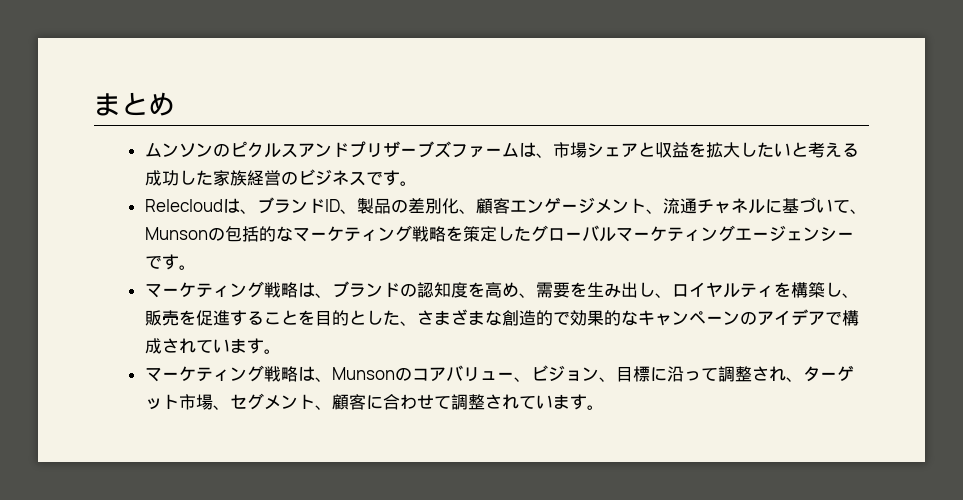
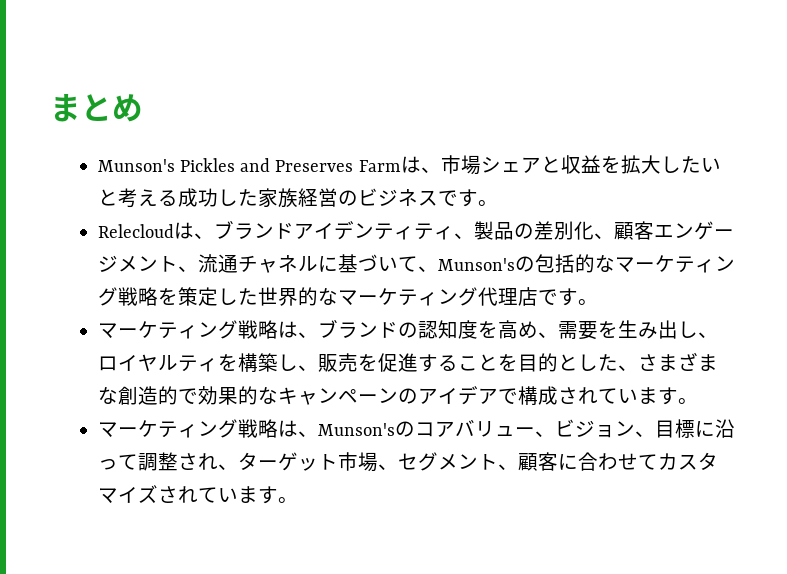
[144,141,519,158] ムンソンのピクルスアンドプリザーブズファーム -> [97,158,401,172] Munson's Pickles and Preserves Farm
[324,199,340,212] ID -> [293,221,454,240] アイデンティティ
[144,227,208,240] Munson -> [437,258,515,271] Munson's
[530,225,854,242] グローバルマーケティングエージェンシー -> [257,287,538,306] 世界的なマーケティング代理店
[331,367,395,380] Munson -> [317,423,395,436] Munson's
[450,394,485,410] 調整 -> [657,452,718,470] [97,485,158,503] カスタマイズ

